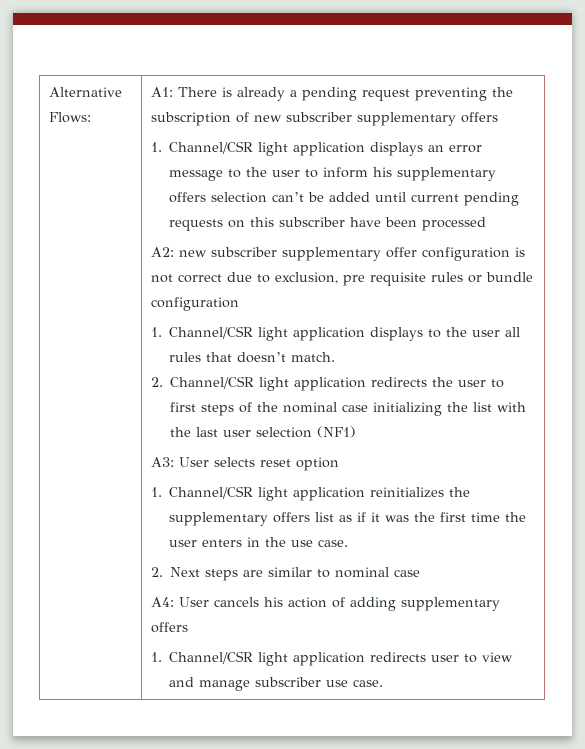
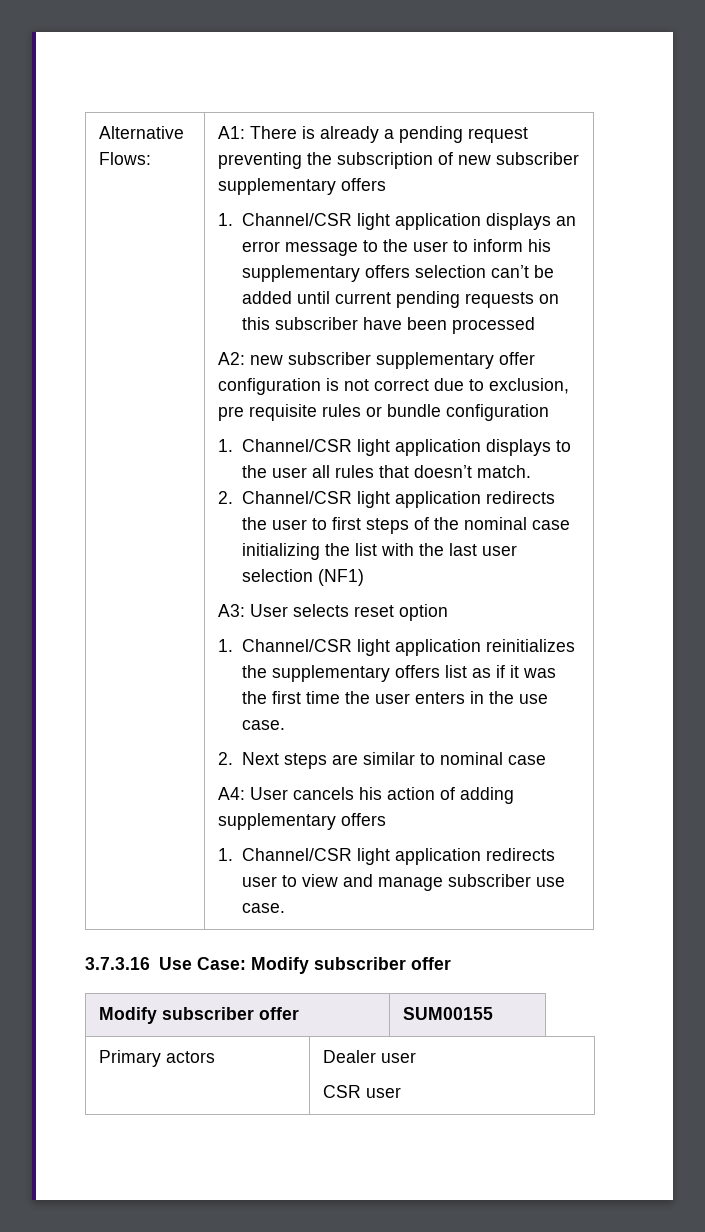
(384, 683) none -> [85,957,451,974] [98,1007,299,1024] [402,1007,493,1020] [98,1050,215,1067] [322,1050,416,1063] [322,1085,401,1098] // 3.7.3.16 Use Case: Modify subscriber offer // Modify subscriber offer | SUM00155 // Primary actors | Dealer user // CSR user

